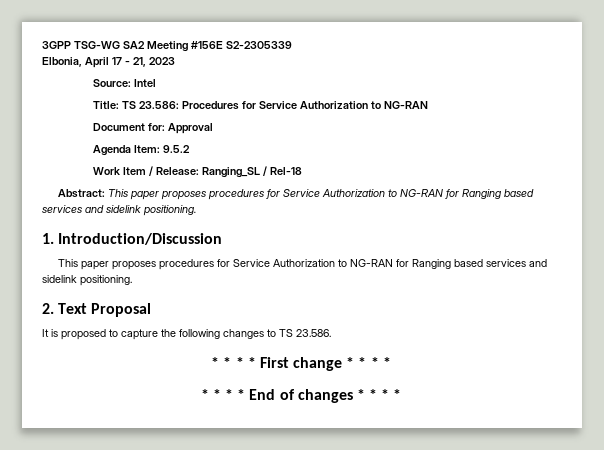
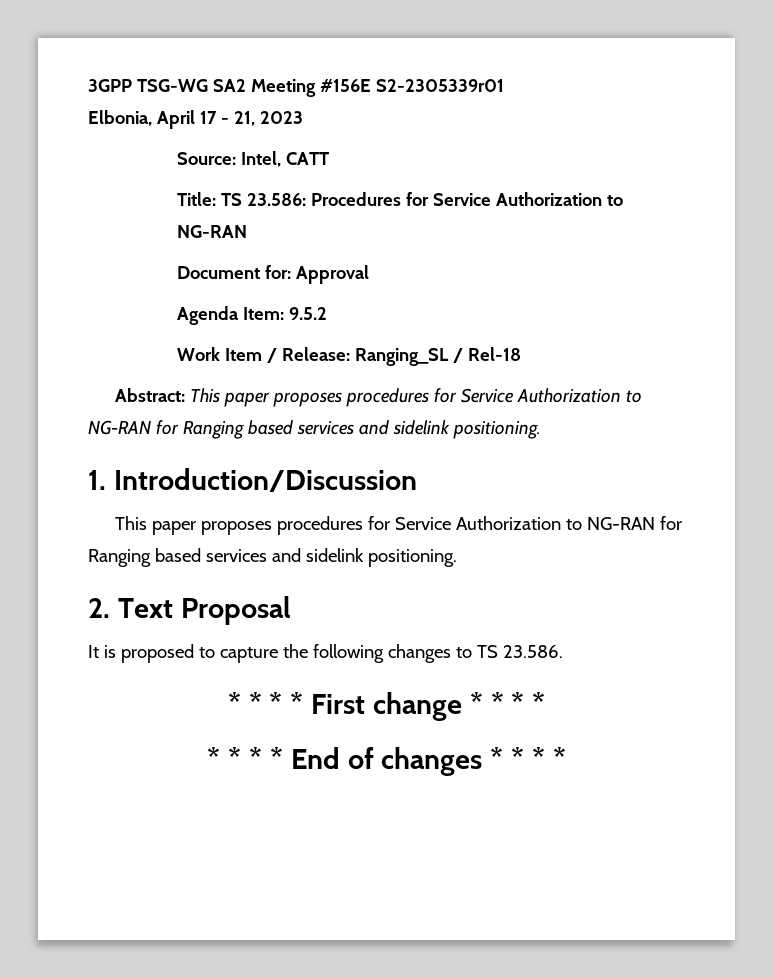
[226,41,292,49] S2-2305339 -> [375,79,504,92] S2-2305339r01
[134,79,157,87] Intel -> [240,151,329,167] Intel, CATT

